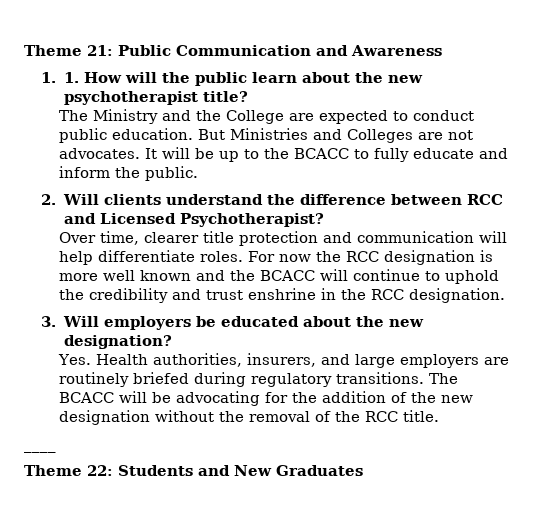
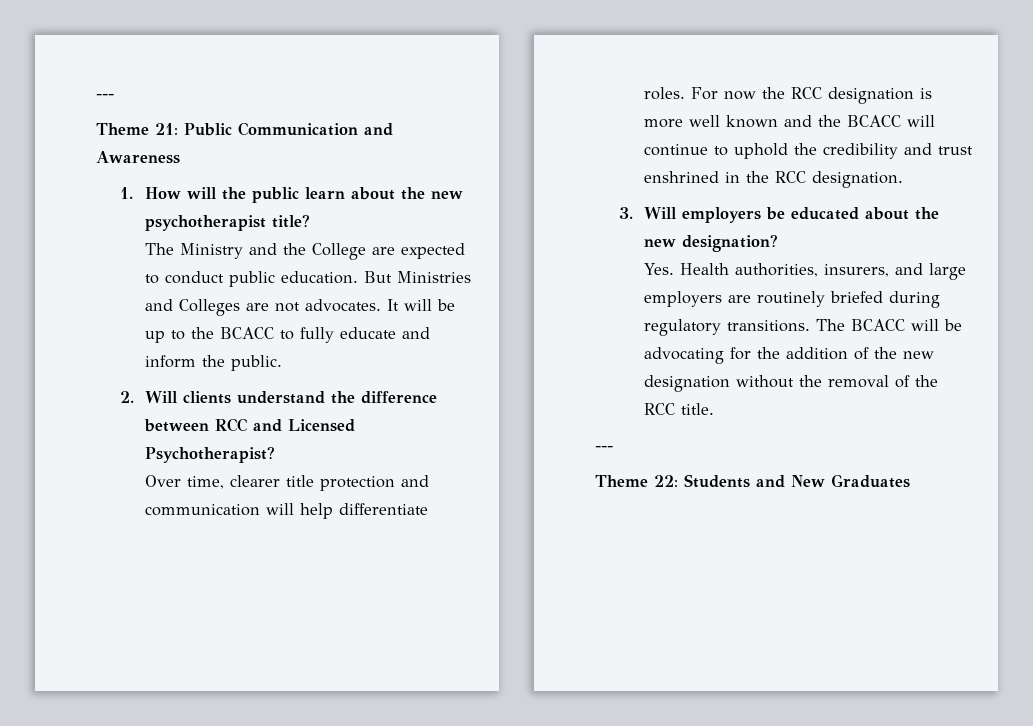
(24, 50) none -> [96,94,114,99] --- //
[63,72,79,83] 1. -> (134, 193) none
[247,288,316,300] enshrine -> [643,171,719,183] enshrined
[24,449,56,453] ____ -> [595,446,613,451] ---

